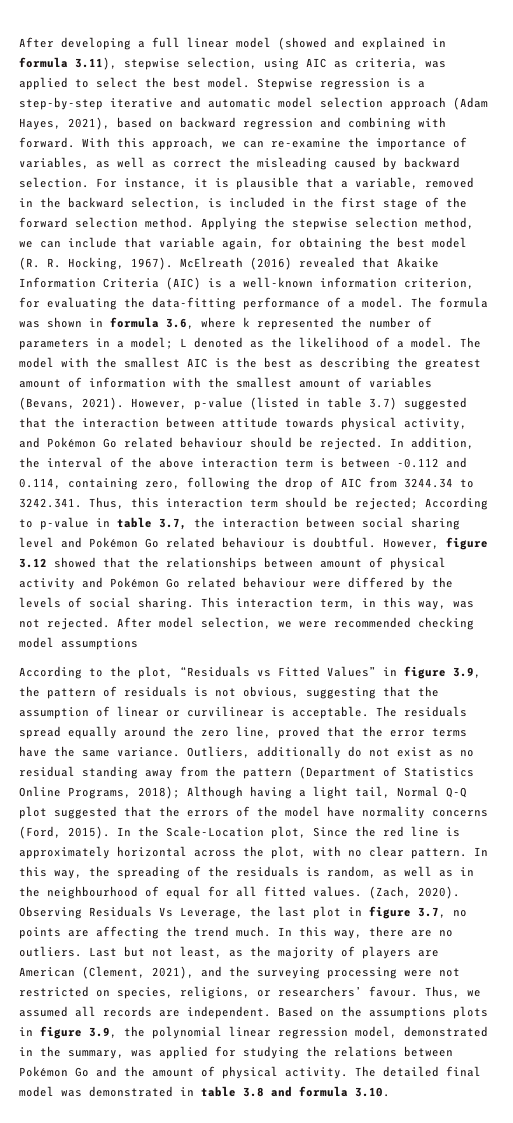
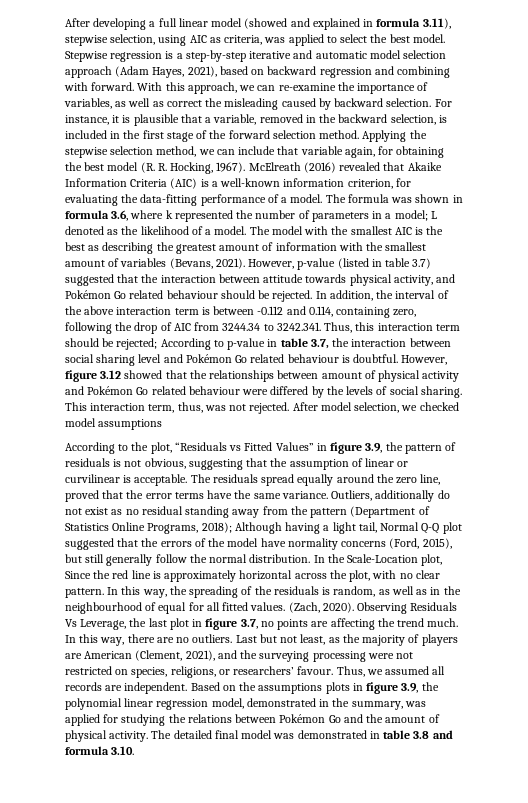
[362,597,446,610] in this way, -> [177,402,203,413] thus,
[299,617,474,630] were recommended checking -> [419,402,459,411] checked
[68,826,110,839] 2015). -> [422,538,452,549] [65,554,311,566] 2015), but still generally follow the normal distribution.

